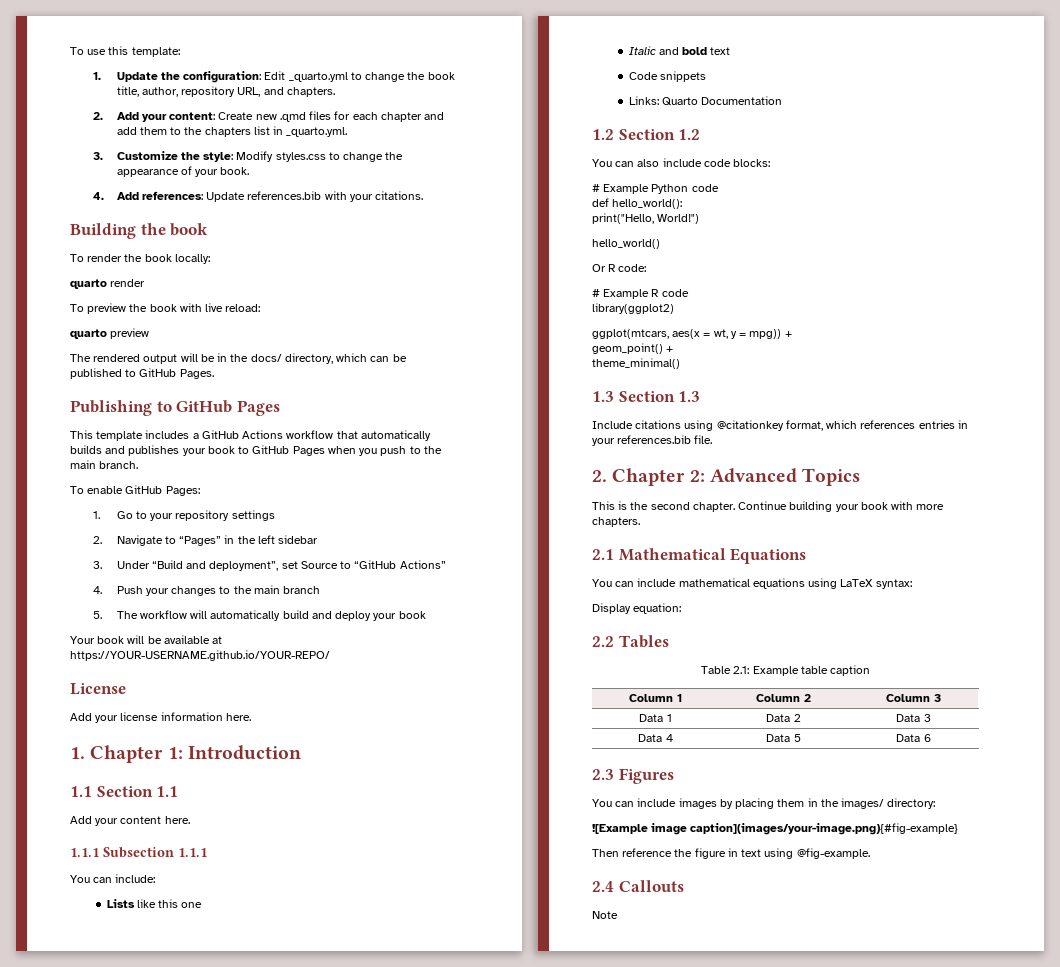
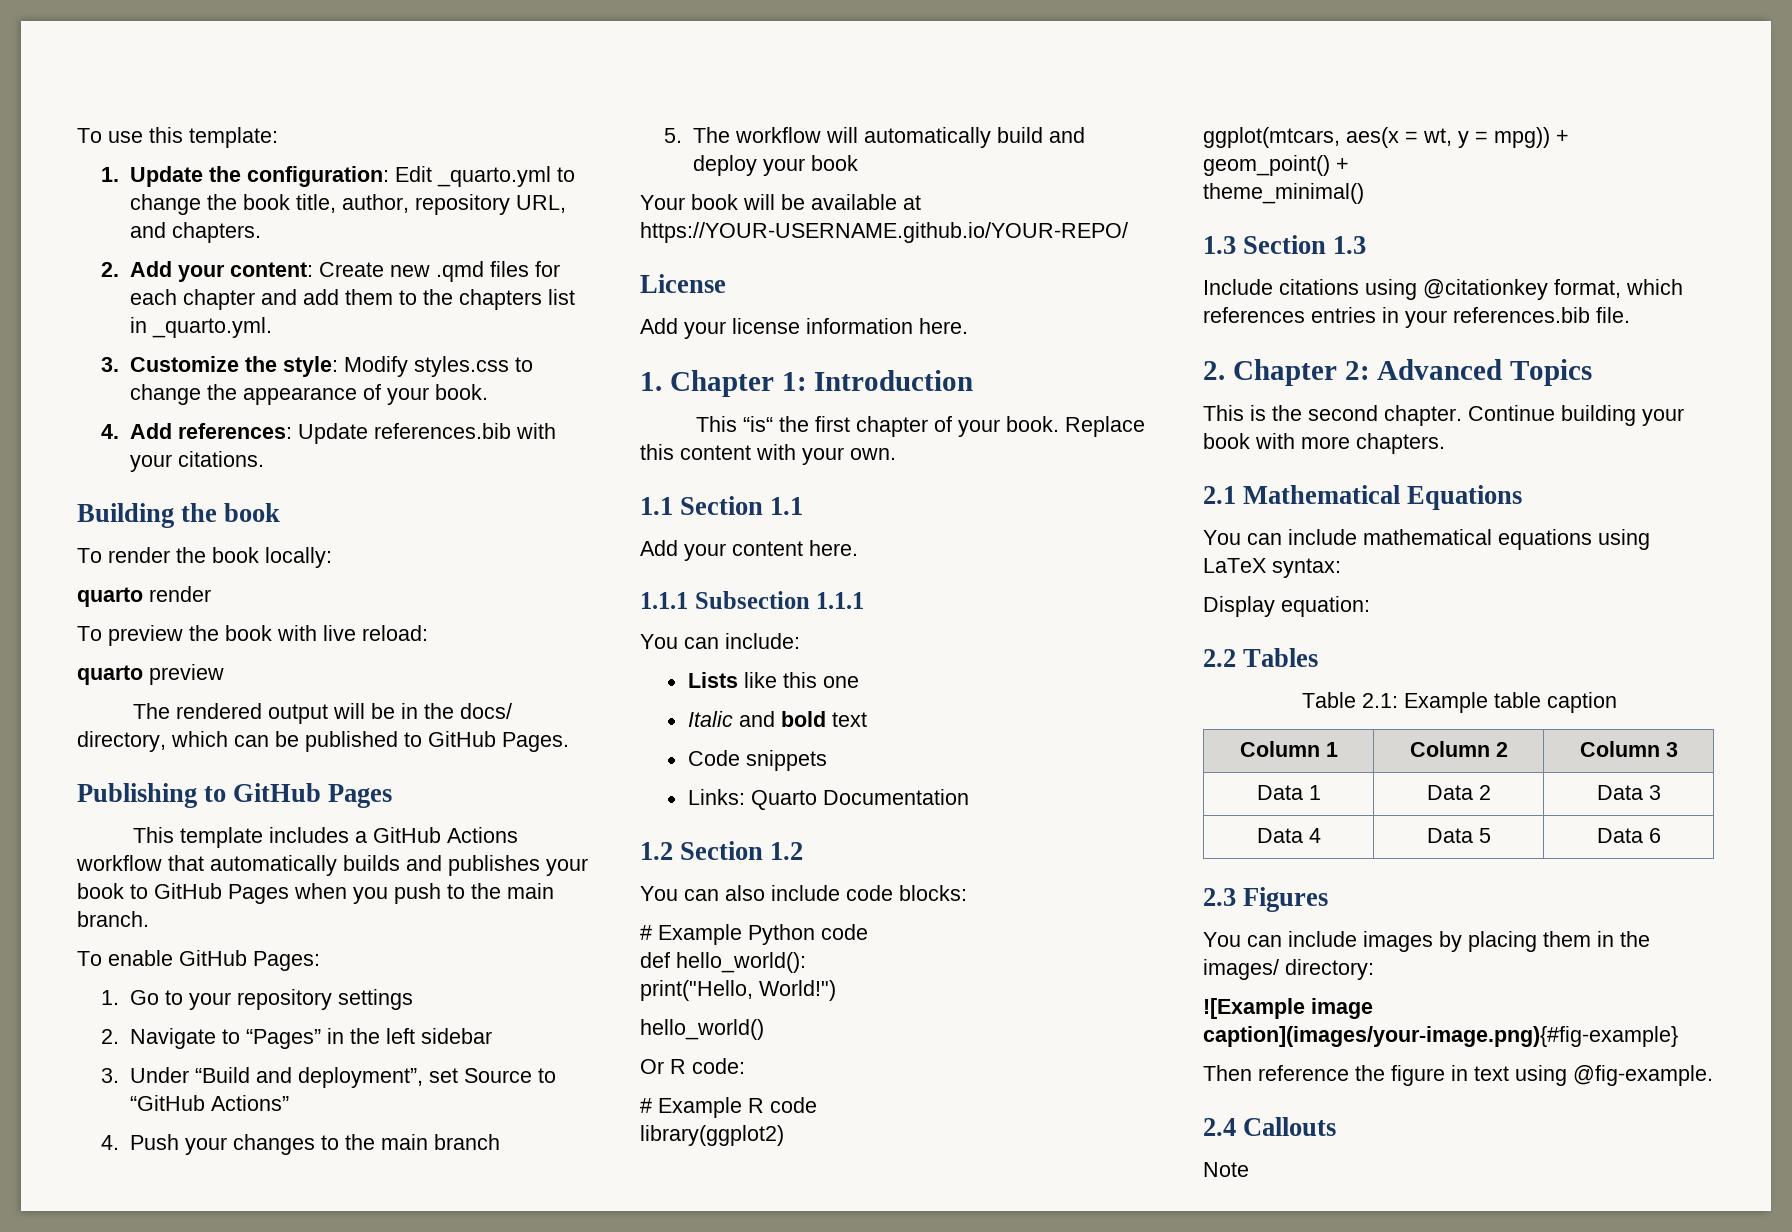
(301, 752) none -> [695,416,1145,437] [640,444,896,465] // This “is“ the first chapter of your book. Replace this content with your own.

